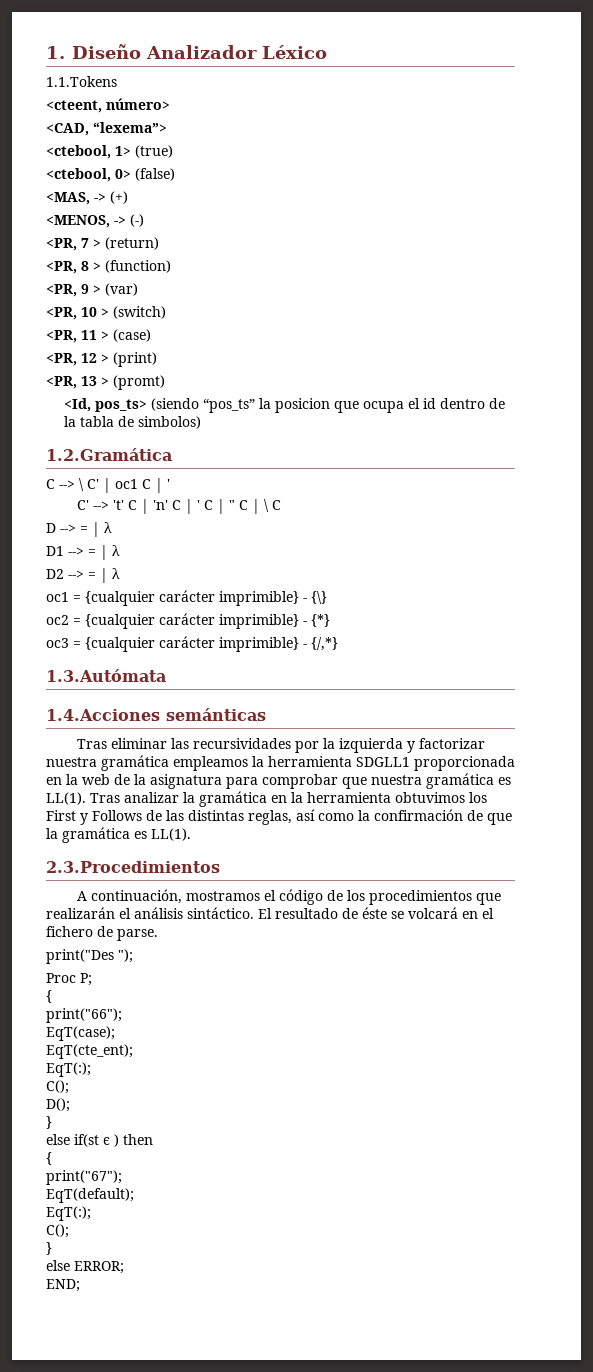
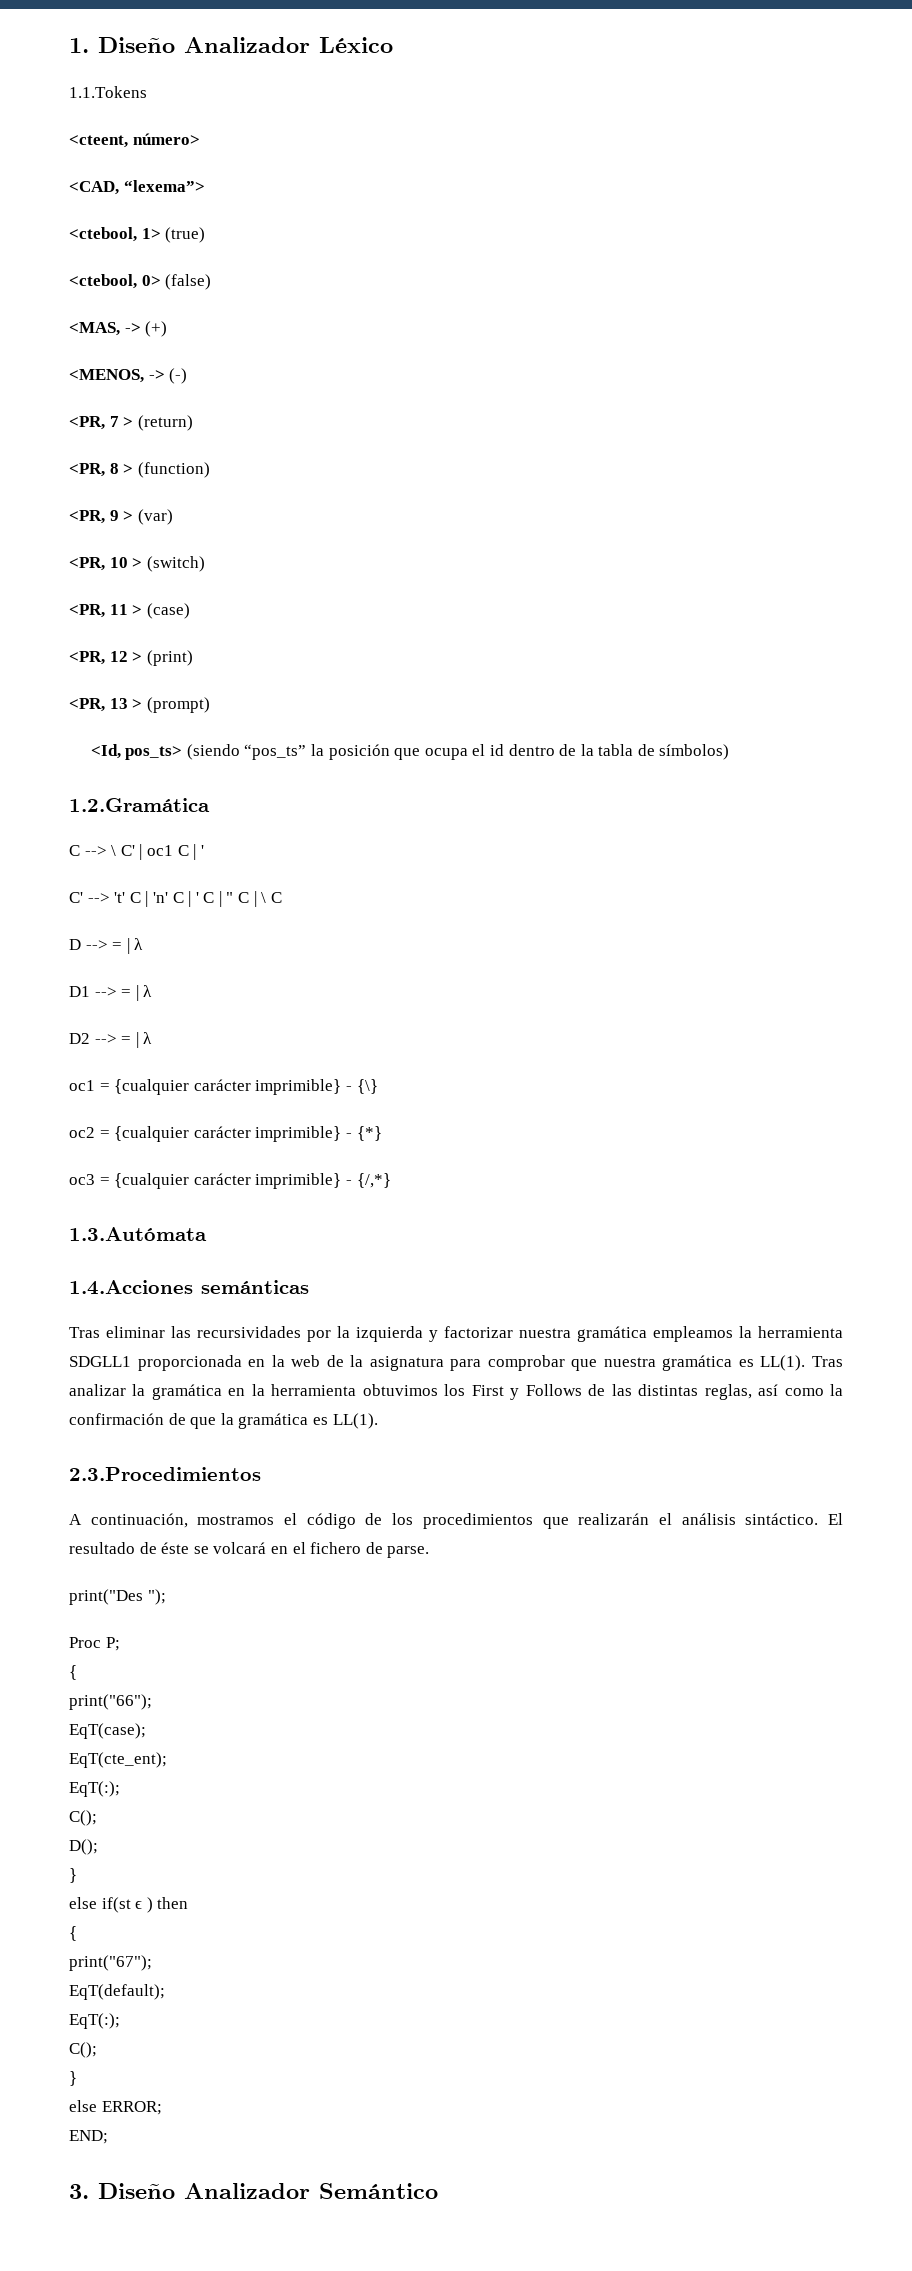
[113,375,165,390] (promt) -> [146,697,210,713] (prompt)
[275,398,331,413] posicion -> [328,744,390,760] posición
[138,416,202,429] simbolos) -> [659,744,730,760] símbolos)
(80, 1285) none -> [69,2183,438,2199] // 3. Diseño Analizador Semántico

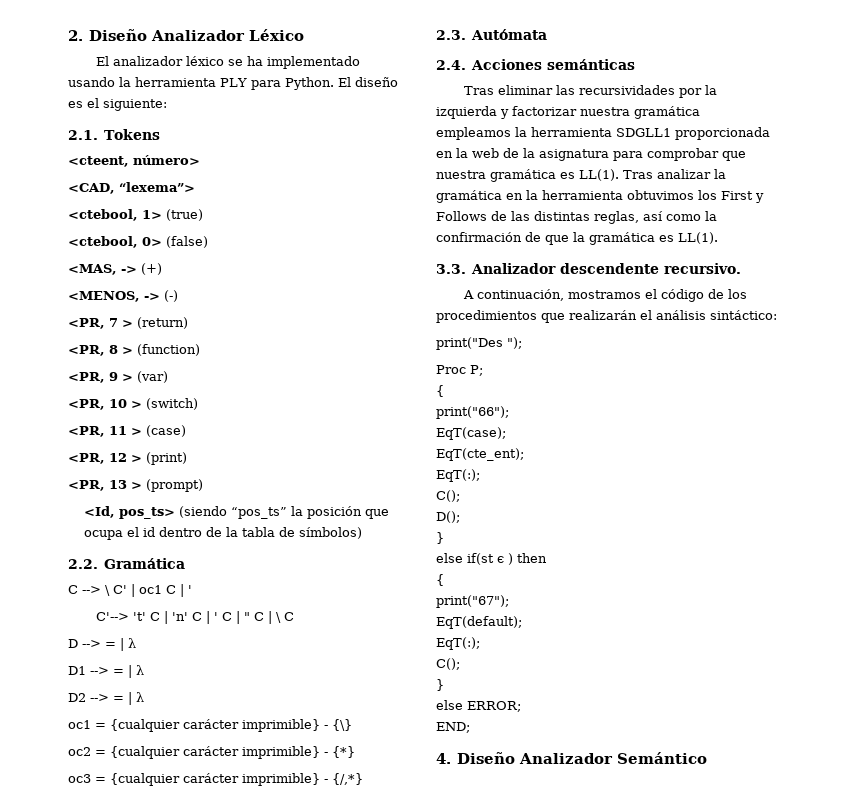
[69,38,89,53] 1. -> [68,30,83,41] 2.
[69,86,147,98] 1.1.Tokens -> [95,56,360,69] [68,77,398,90] [68,98,167,111] [68,129,161,140] El analizador léxico se ha implementado usando la herramienta PLY para Python. El diseño es el siguiente: // 2.1. Tokens
[69,798,210,812] 1.2.Gramática -> [68,558,186,569] 2.2. Gramática
[69,892,110,903] C' --> -> [95,612,129,621] C'-->
[69,1227,207,1241] [69,1280,193,1295] 1.3.Autómata // 1.4.Acciones -> [436,29,548,40] [436,59,543,70] 2.3. Autómata // 2.4. Acciones
[69,1467,261,1481] 2.3.Procedimientos -> [436,263,742,274] 3.3. Analizador descendente recursivo.
[745,1513,843,1525] [69,1542,430,1558] sintáctico. El resultado de éste se volcará en el fichero de parse. -> [710,310,777,320] sintáctico:
[69,2184,89,2199] 3. -> [436,753,451,764] 4.

